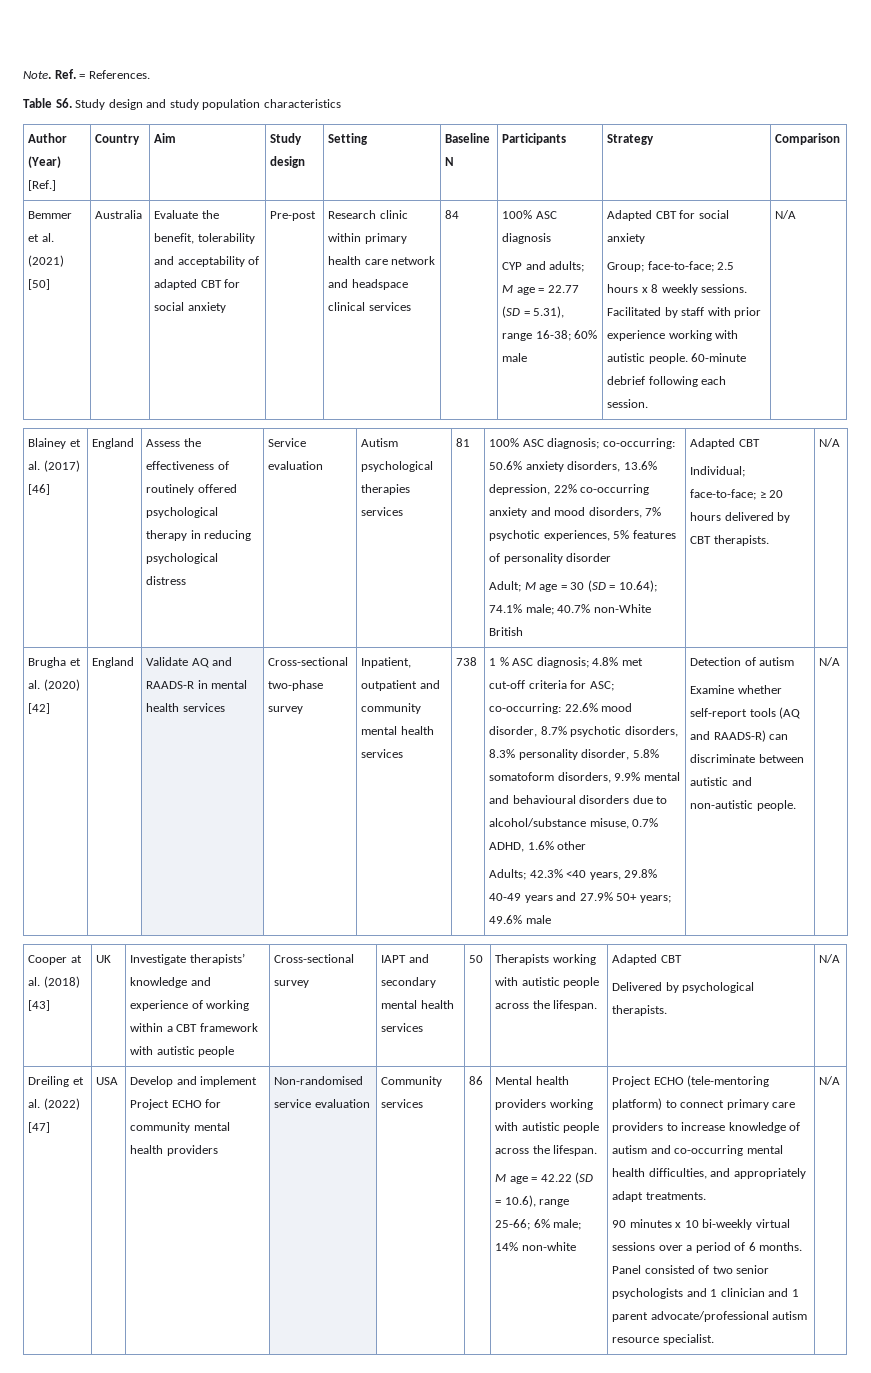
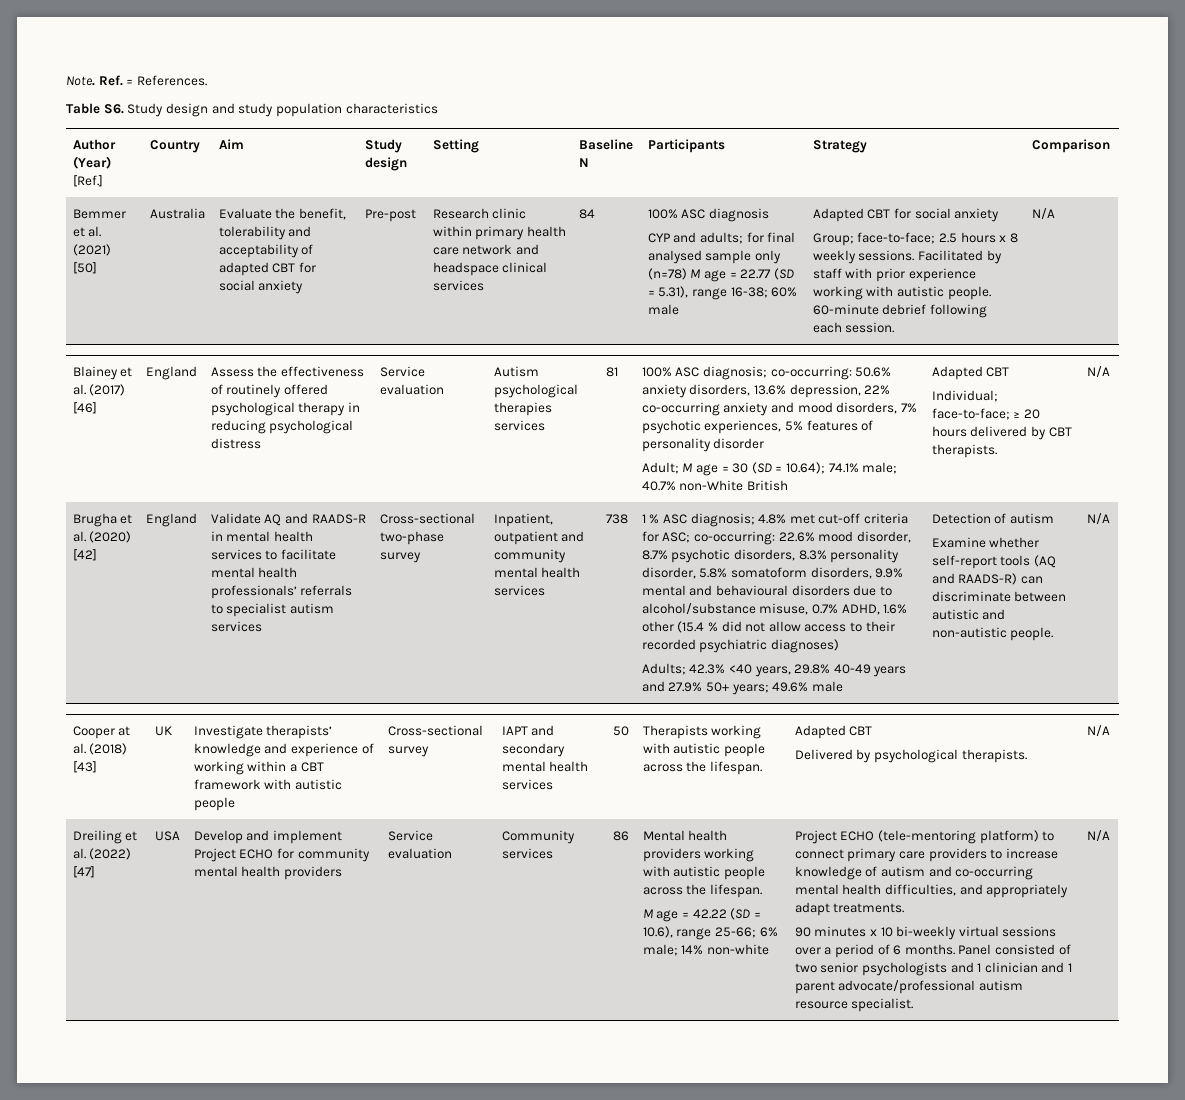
(585, 266) none -> [746,232,796,243] [647,250,781,264] [647,268,687,280] for final analysed sample only (n=78)
(225, 707) none -> [265,549,336,560] [210,567,298,578] [210,585,353,599] [210,603,334,617] [210,621,262,632] to facilitate mental health professionals’ referrals to specialist autism services
(587, 845) none -> [677,621,895,633] [641,639,839,653] (15.4 % did not allow access to their recorded psychiatric diagnoses)
[274,1076,364,1085] [274,1099,312,1108] Non-randomised service -> [387,830,433,841] Service

